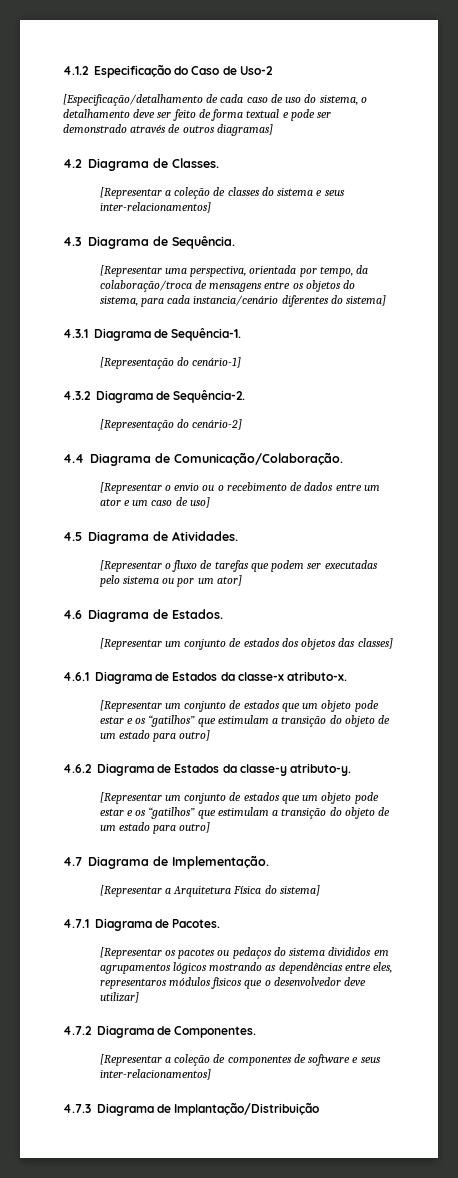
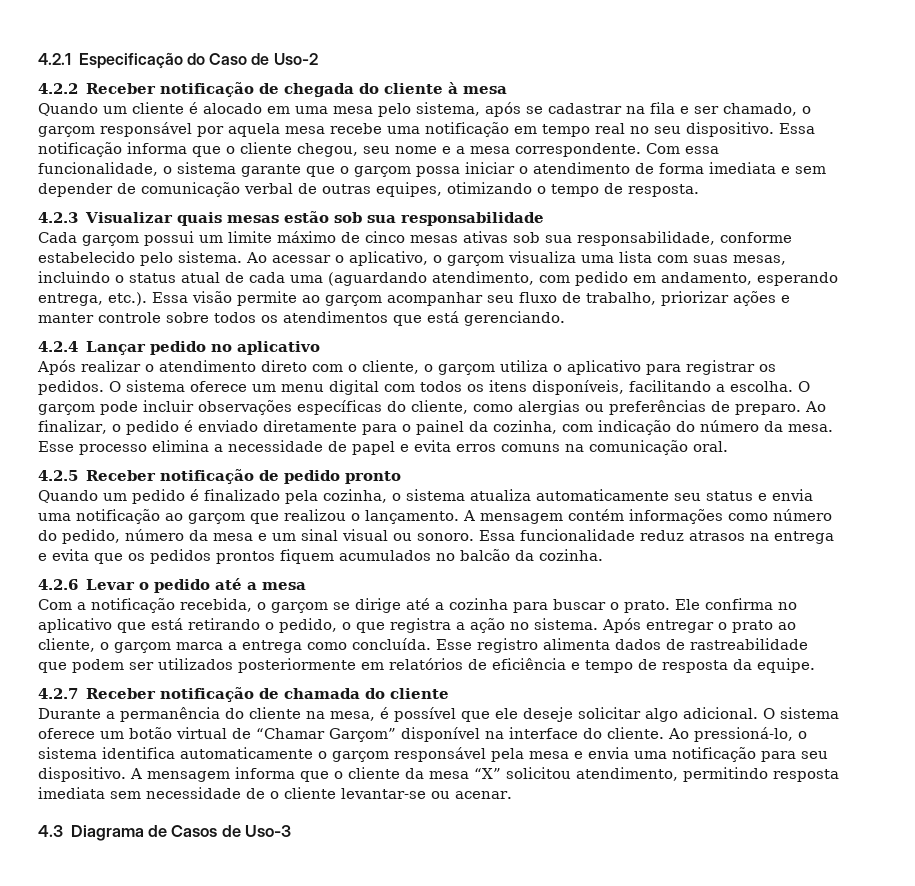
[63,66,89,75] 4.1.2 -> [38,53,71,65] 4.2.1
[63,94,367,106] [63,109,332,121] [63,124,273,136] [63,158,219,171] [99,187,345,199] [99,202,211,213] [63,236,235,249] [99,265,369,277] [99,280,356,292] [99,295,387,307] [63,328,242,341] [99,357,242,369] [63,390,246,403] [99,419,243,431] [63,452,343,466] [99,482,380,494] [99,497,210,508] [63,531,238,544] [99,560,378,572] [99,575,242,587] [63,609,223,622] [99,638,393,650] [63,671,348,684] [99,700,379,712] [99,715,391,727] [99,730,211,742] [63,763,352,776] [99,792,379,804] [99,807,391,819] [99,822,211,834] [63,855,269,869] [99,885,320,897] [63,918,221,931] [99,947,389,959] [99,962,393,974] [99,977,367,989] [99,992,139,1003] [63,1025,257,1038] [99,1054,381,1066] [99,1069,211,1080] [63,1102,320,1116] [Especificação/detalhamento de cada caso de uso do sistema, o detalhamento deve ser feito de forma textual e pode ser demonstrado através de outros diagramas] // 4.2 Diagrama de Classes. // [Representar a coleção de classes do sistema e seus inter-relacionamentos] // 4.3 Diagrama de Sequência. // [Representar uma perspectiva, orientada por tempo, da colaboração/troca de mensagens entre os objetos do sistema, para cada instancia/cenário diferentes do sistema] // 4.3.1 Diagrama de Sequência-1. // [Representação do cenário-1] // 4.3.2 Diagrama de Sequência-2. // [Representação do cenário-2] // 4.4 Diagrama de Comunicação/Colaboração. // [Representar o envio ou o recebimento de dados entre um ator e um caso de uso] // 4.5 Diagrama de Atividades. // [Representar o fluxo de tarefas que podem ser executadas pelo sistema ou por um ator] // 4.6 Diagrama de Estados. // [Representar um conjunto de estados dos objetos das classes] // 4.6.1 Diagrama de Estados da classe-x atributo-x. // [Representar um conjunto de estados que um objeto pode estar e os “gatilhos” que estimulam a transição do objeto de um estado para outro] // 4.6.2 Diagrama de Estados da classe-y atributo-y. // [Representar um conjunto de estados que um objeto pode estar e os “gatilhos” que estimulam a transição do objeto de um estado para outro] // 4.7 Diagrama de Implementação. // [Representar a Arquitetura Física do sistema] // 4.7.1 Diagrama de Pacotes. // [Representar os pacotes ou pedaços do sistema divididos em agrupamentos lógicos mostrando as dependências entre eles, representaros módulos físicos que o desenvolvedor deve utilizar] // 4.7.2 Diagrama de Componentes. // [Representar a coleção de componentes de software e seus inter-relacionamentos] // 4.7.3 Diagrama de Implantação/Distribuição -> [38,82,507,97] [38,102,811,117] [38,122,815,137] [38,142,719,157] [38,162,826,177] [38,182,699,197] [38,211,544,226] [38,231,792,246] [38,251,786,266] [38,271,838,286] [38,291,790,306] [38,311,565,326] [38,341,320,355] [37,360,776,375] [38,380,810,395] [38,400,826,415] [38,420,833,435] [38,440,728,455] [38,469,401,484] [38,489,813,504] [38,509,832,524] [38,529,834,544] [38,549,603,564] [38,578,306,593] [38,598,797,613] [38,618,796,633] [38,638,808,653] [38,658,815,673] [38,687,449,702] [38,707,839,722] [38,727,807,742] [38,747,828,762] [38,767,839,782] [38,787,512,799] [38,825,292,841] 4.2.2 Receber notificação de chegada do cliente à mesa // Quando um cliente é alocado em uma mesa pelo sistema, após se cadastrar na fila e ser chamado, o garçom responsável por aquela mesa recebe uma notificação em tempo real no seu dispositivo. Essa notificação informa que o cliente chegou, seu nome e a mesa correspondente. Com essa funcionalidade, o sistema garante que o garçom possa iniciar o atendimento de forma imediata e sem depender de comunicação verbal de outras equipes, otimizando o tempo de resposta. // 4.2.3 Visualizar quais mesas estão sob sua responsabilidade // Cada garçom possui um limite máximo de cinco mesas ativas sob sua responsabilidade, conforme estabelecido pelo sistema. Ao acessar o aplicativo, o garçom visualiza uma lista com suas mesas, incluindo o status atual de cada uma (aguardando atendimento, com pedido em andamento, esperando entrega, etc.). Essa visão permite ao garçom acompanhar seu fluxo de trabalho, priorizar ações e manter controle sobre todos os atendimentos que está gerenciando. // 4.2.4 Lançar pedido no aplicativo // Após realizar o atendimento direto com o cliente, o garçom utiliza o aplicativo para registrar os pedidos. O sistema oferece um menu digital com todos os itens disponíveis, facilitando a escolha. O garçom pode incluir observações específicas do cliente, como alergias ou preferências de preparo. Ao finalizar, o pedido é enviado diretamente para o painel da cozinha, com indicação do número da mesa. Esse processo elimina a necessidade de papel e evita erros comuns na comunicação oral. // 4.2.5 Receber notificação de pedido pronto // Quando um pedido é finalizado pela cozinha, o sistema atualiza automaticamente seu status e envia uma notificação ao garçom que realizou o lançamento. A mensagem contém informações como número do pedido, número da mesa e um sinal visual ou sonoro. Essa funcionalidade reduz atrasos na entrega e evita que os pedidos prontos fiquem acumulados no balcão da cozinha. // 4.2.6 Levar o pedido até a mesa // Com a notificação recebida, o garçom se dirige até a cozinha para buscar o prato. Ele confirma no aplicativo que está retirando o pedido, o que registra a ação no sistema. Após entregar o prato ao cliente, o garçom marca a entrega como concluída. Esse registro alimenta dados de rastreabilidade que podem ser utilizados posteriormente em relatórios de eficiência e tempo de resposta da equipe. // 4.2.7 Receber notificação de chamada do cliente // Durante a permanência do cliente na mesa, é possível que ele deseje solicitar algo adicional. O sistema oferece um botão virtual de “Chamar Garçom” disponível na interface do cliente. Ao pressioná-lo, o sistema identifica automaticamente o garçom responsável pela mesa e envia uma notificação para seu dispositivo. A mensagem informa que o cliente da mesa “X” solicitou atendimento, permitindo resposta imediata sem necessidade de o cliente levantar-se ou acenar. // 4.3 Diagrama de Casos de Uso-3

